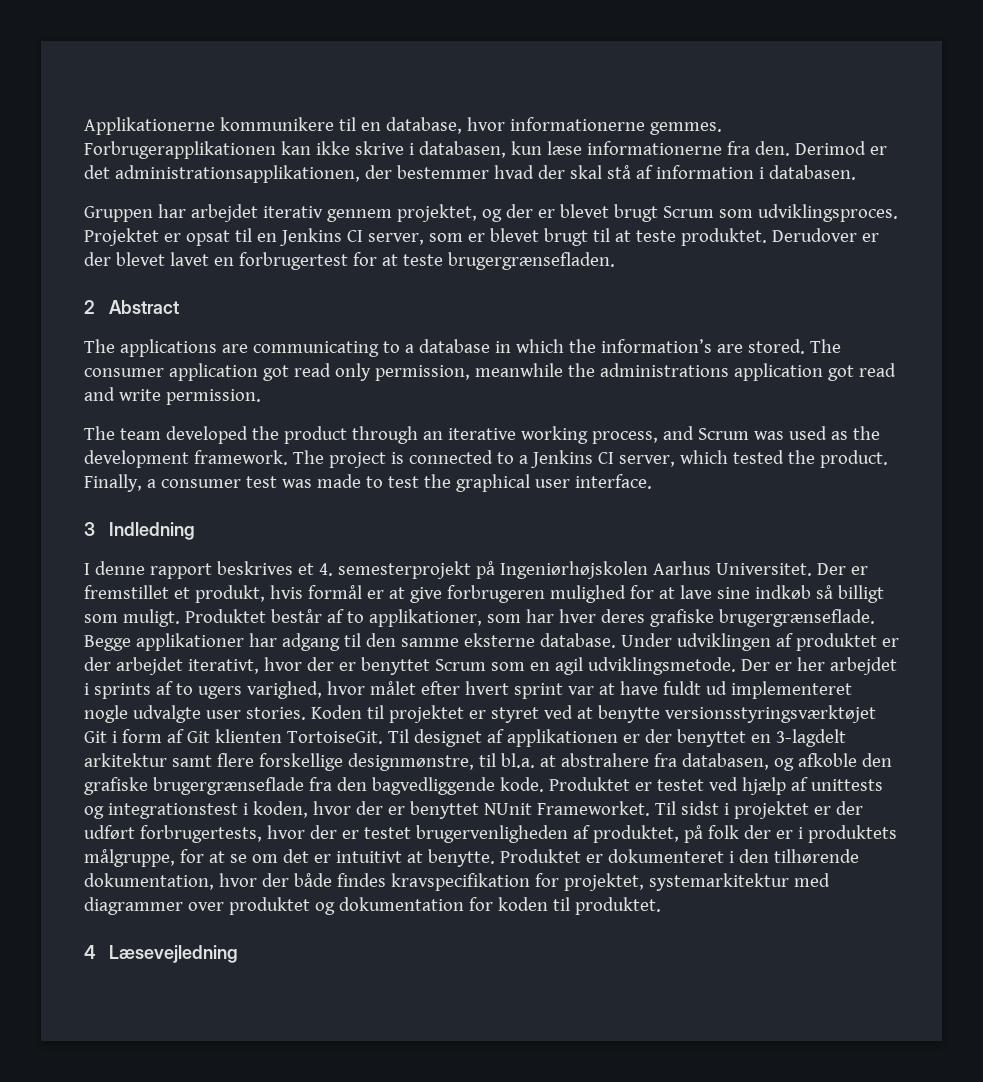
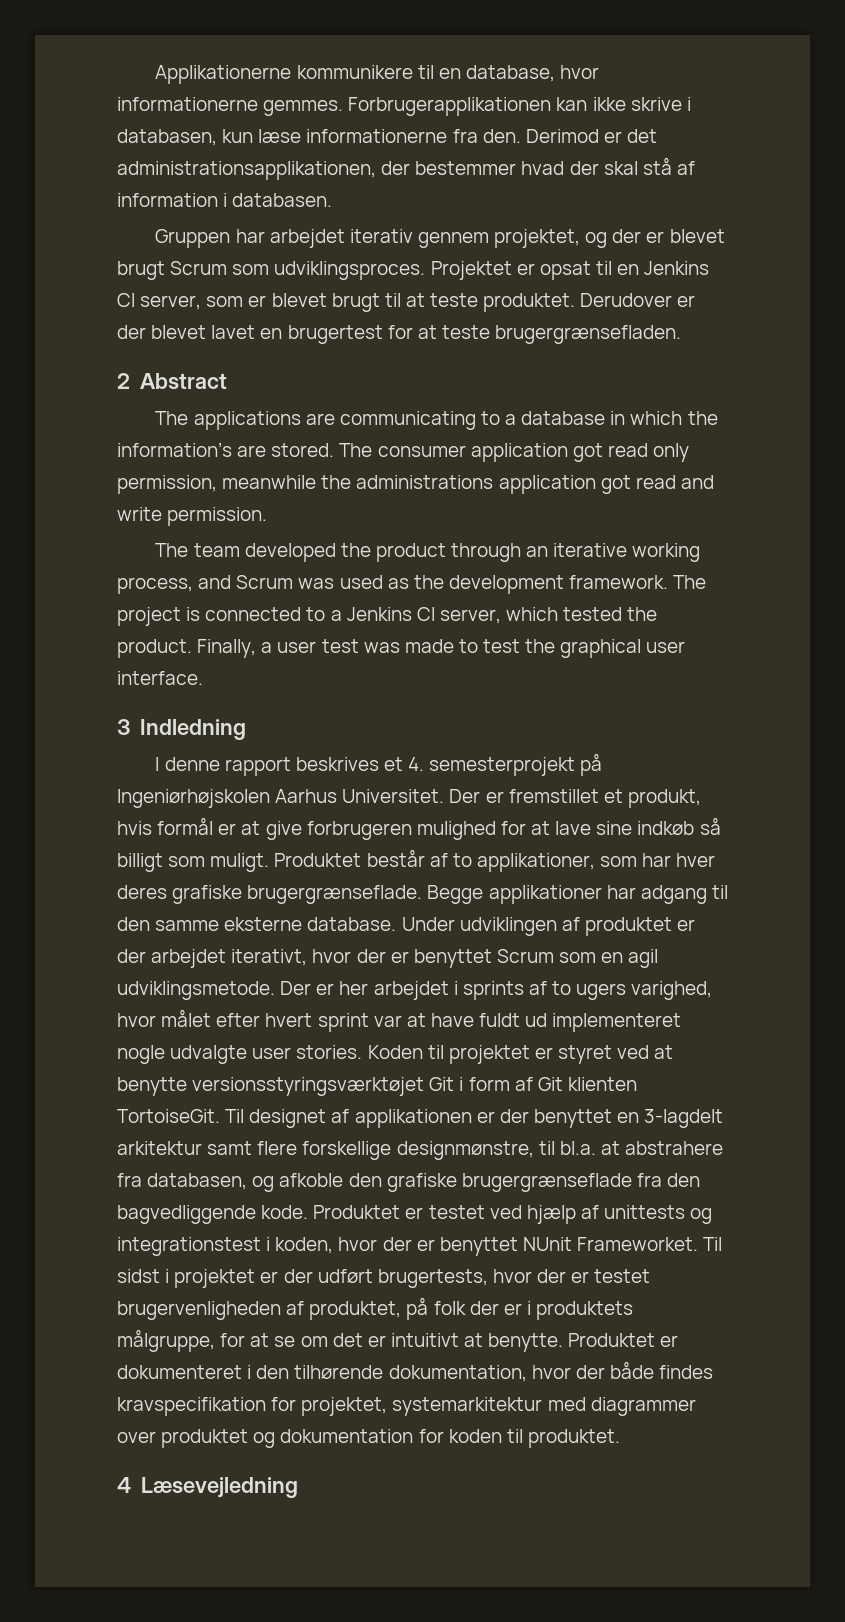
[238,252,348,270] forbrugertest -> [287,325,383,344] brugertest
[160,479,241,488] consumer -> [277,641,317,653] user
[139,825,262,843] forbrugertests, -> [377,1269,488,1288] brugertests,

